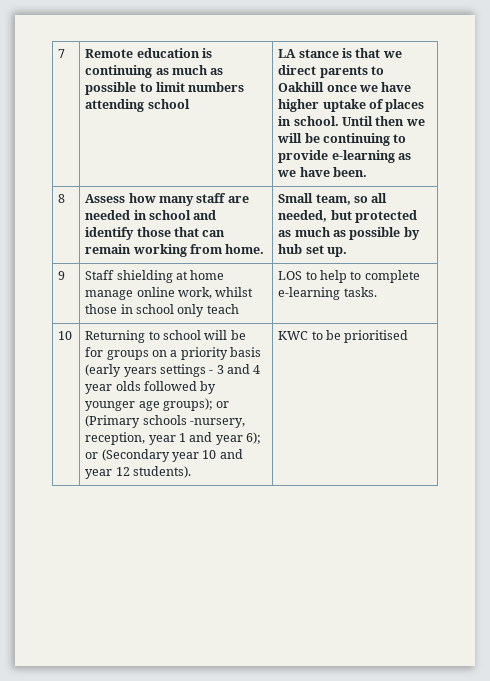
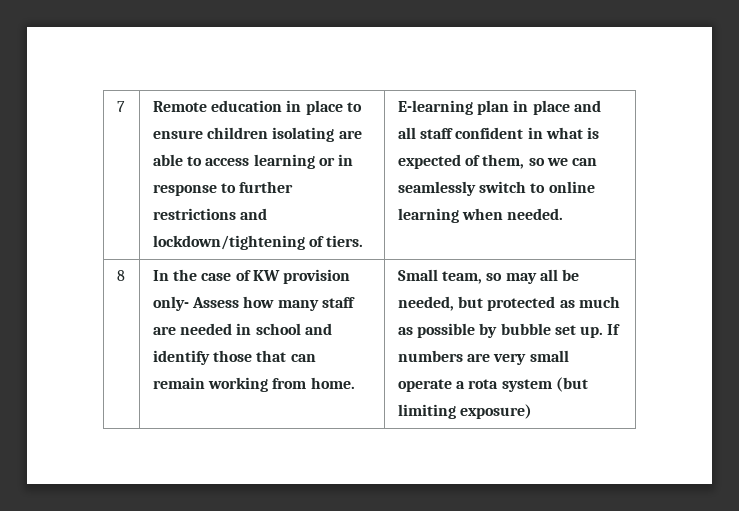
[201,48,212,58] [85,65,224,78] [85,82,245,95] [85,99,190,112] [278,48,402,58] [278,65,384,78] [278,82,412,92] [278,99,425,112] [278,116,425,126] [277,133,407,146] [278,150,411,163] [277,167,367,177] [58,194,66,203] is continuing as much as possible to limit numbers attending school | LA stance is that we direct parents to Oakhill once we have higher uptake of places in school. Until then we will be continuing to provide e-learning as we have been. // 8 | -> [286,100,362,115] [152,127,362,142] [152,154,354,169] [152,181,294,196] [152,208,267,220] [152,235,364,250] [397,100,601,115] [397,127,600,139] [397,154,598,169] [397,181,595,196] [397,208,564,223] [116,270,125,281] [152,269,351,284] [152,296,189,311] in place to ensure children isolating are able to access learning or in response to further restrictions and lockdown/tightening of tiers. | E-learning plan in place and all staff confident in what is expected of them, so we can seamlessly switch to online learning when needed. // 8 | In the case of KW provision only-
[371,193,388,203] all -> [505,269,580,284] may all be
[278,244,303,254] hub -> [500,323,551,335] bubble
[58,271,66,280] [85,270,225,283] [85,287,254,300] [85,304,239,317] [278,270,420,283] [278,287,377,300] [58,331,73,340] [85,330,246,343] [85,347,262,360] [85,364,261,377] [85,381,217,394] [85,398,230,411] [85,415,245,428] [85,432,262,445] [85,449,243,462] [85,466,191,479] [278,330,409,343] // 9 | Staff shielding at home manage online work, whilst those in school only teach | LOS to help to complete e-learning tasks. // 10 | Returning to school will be for groups on a priority basis (early years settings - 3 and 4 year olds followed by younger age groups); or (Primary schools -nursery, reception, year 1 and year 6); or (Secondary year 10 and year 12 students). | KWC to be prioritised -> [607,324,621,335] [397,350,569,365] [397,377,588,392] [397,404,532,419] If numbers are very small operate a rota system (but limiting exposure)

